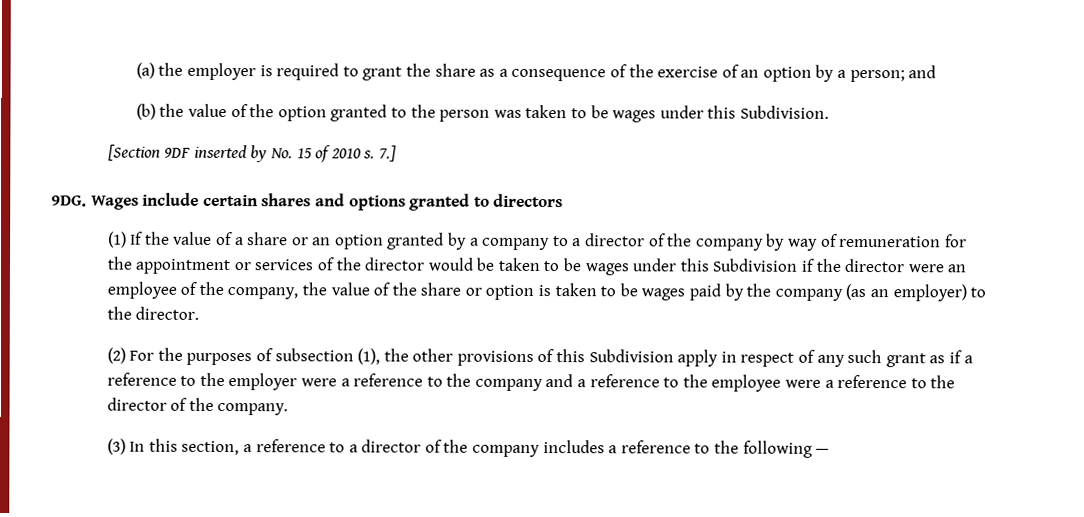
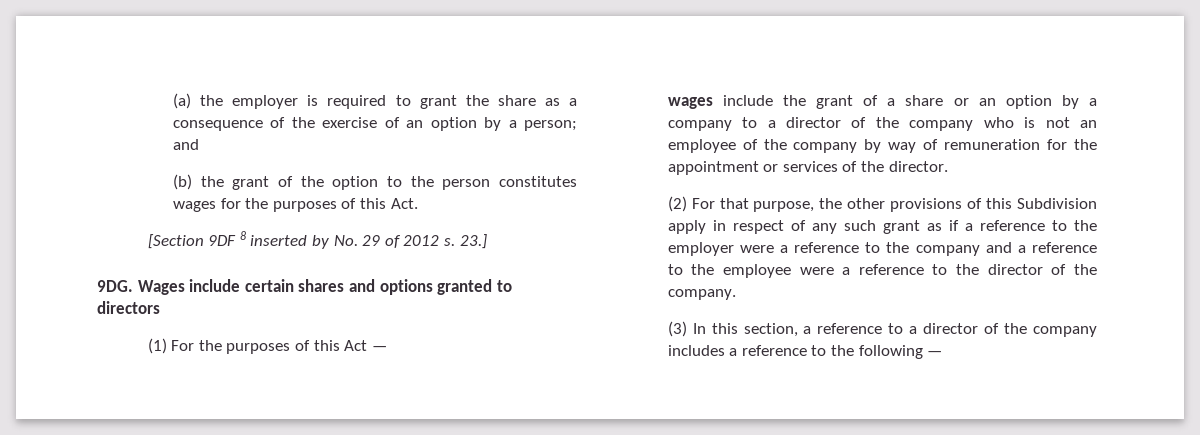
[188,103,228,118] value -> [232,176,270,190] grant
[330,104,388,122] granted -> (379, 183) none
[493,104,829,123] was taken to be wages under this Subdivision. -> [499,176,577,187] [173,198,418,212] constitutes wages for the purposes of this Act.
(192, 152) none -> [239,231,246,240] 8
[296,145,397,163] 15 of 2010 s. 7.] -> [362,234,487,249] 29 of 2012 s. 23.]
[130,231,213,245] If the value -> [171,340,387,354] [667,95,854,109] For the purposes of this Act — // wages include the grant
[387,232,445,250] granted -> (1052, 102) none
(764, 244) none -> [983,117,1097,128] [667,139,858,153] who is not an employee of the company
[364,257,967,276] [106,281,987,302] [106,306,200,320] [106,347,381,366] director would be taken to be wages under this Subdivision if the director were an employee of the company, the value of the share or option is taken to be wages paid by the company (as an employer) to the director. // (2) For the purposes of subsection (1), -> [888,161,948,172] [667,196,815,212] director. // (2) For that purpose,

